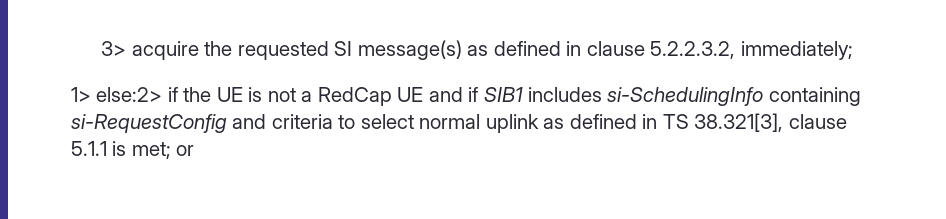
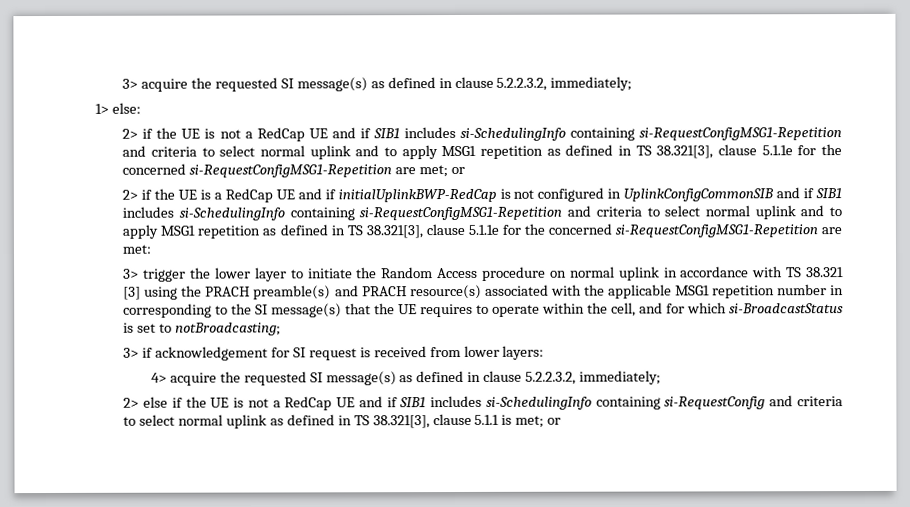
[96,87,163,102] else:2> -> [111,102,141,114] [122,126,842,142] [122,144,842,160] [122,163,465,178] [122,187,842,203] [122,205,842,221] [122,223,842,239] [122,244,152,254] [123,266,844,282] [123,284,844,300] [123,302,844,318] [123,322,282,336] [123,345,545,361] [150,370,662,386] [123,396,169,408] else: // 2> if the UE is not a RedCap UE and if SIB1 includes si-SchedulingInfo containing si-RequestConfigMSG1-Repetition and criteria to select normal uplink and to apply MSG1 repetition as defined in TS 38.321[3], clause 5.1.1e for the concerned si-RequestConfigMSG1-Repetition are met; or // 2> if the UE is a RedCap UE and if initialUplinkBWP-RedCap is not configured in UplinkConfigCommonSIB and if SIB1 includes si-SchedulingInfo containing si-RequestConfigMSG1-Repetition and criteria to select normal uplink and to apply MSG1 repetition as defined in TS 38.321[3], clause 5.1.1e for the concerned si-RequestConfigMSG1-Repetition are met: // 3> trigger the lower layer to initiate the Random Access procedure on normal uplink in accordance with TS 38.321 [3] using the PRACH preamble(s) and PRACH resource(s) associated with the applicable MSG1 repetition number in corresponding to the SI message(s) that the UE requires to operate within the cell, and for which si-BroadcastStatus is set to notBroadcasting; // 3> if acknowledgement for SI request is received from lower layers: // 4> acquire the requested SI message(s) as defined in clause 5.2.2.3.2, immediately; // 2> else

